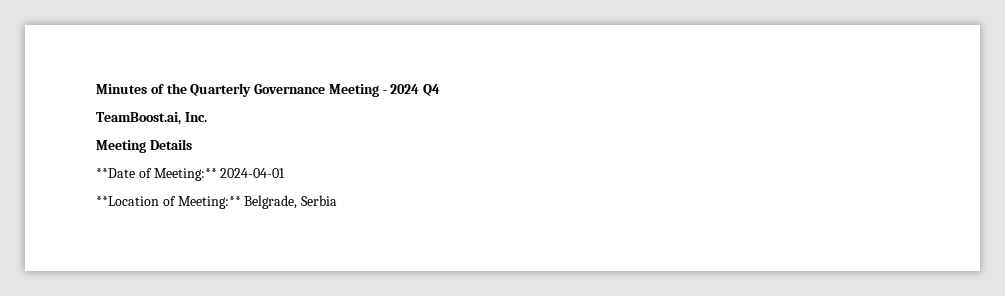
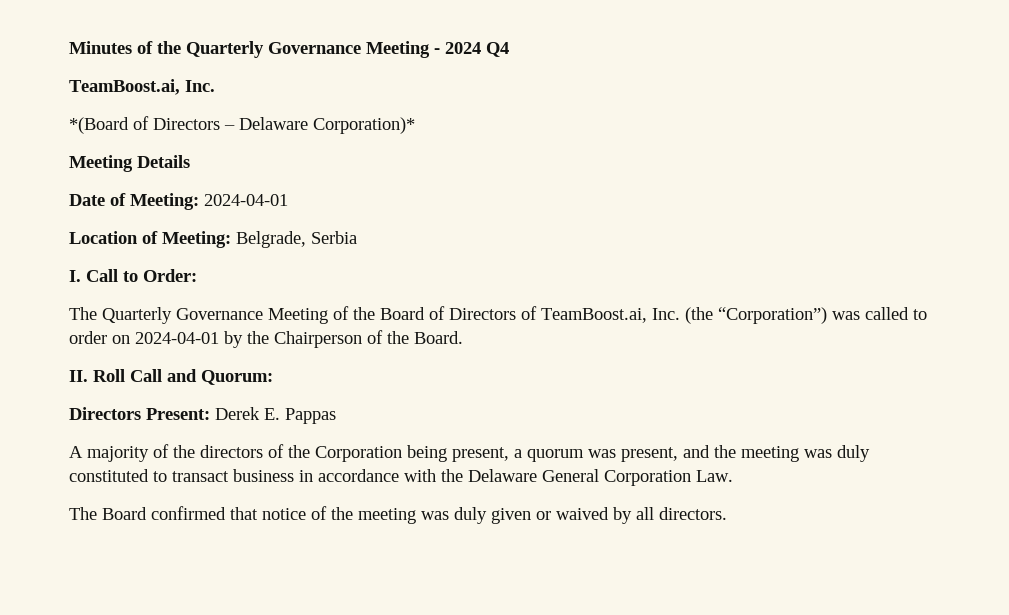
[96,139,192,153] [96,168,286,181] [96,195,338,209] Meeting Details // **Date of Meeting:** 2024-04-01 // **Location of Meeting:** Belgrade, Serbia -> [69,116,415,134] [69,155,190,172] [69,193,288,210] [69,231,357,248] [69,269,197,282] [69,306,927,324] [69,330,463,348] [69,369,273,385] [69,407,336,424] [69,444,870,462] [69,469,733,486] [69,506,727,524] *(Board of Directors – Delaware Corporation)* // Meeting Details // Date of Meeting: 2024-04-01 // Location of Meeting: Belgrade, Serbia // I. Call to Order: // The Quarterly Governance Meeting of the Board of Directors of TeamBoost.ai, Inc. (the “Corporation”) was called to order on 2024-04-01 by the Chairperson of the Board. // II. Roll Call and Quorum: // Directors Present: Derek E. Pappas // A majority of the directors of the Corporation being present, a quorum was present, and the meeting was duly constituted to transact business in accordance with the Delaware General Corporation Law. // The Board confirmed that notice of the meeting was duly given or waived by all directors.

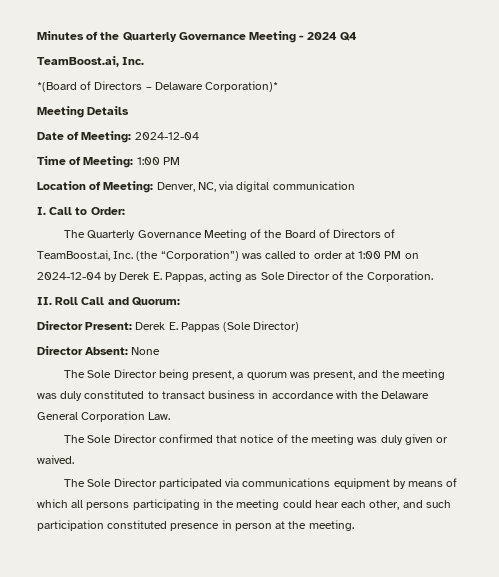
[204,194,288,206] [69,231,357,248] 2024-04-01 // Location of Meeting: Belgrade, Serbia -> [134,132,199,140] [37,156,180,168] [37,181,355,193] 2024-12-04 // Time of Meeting: 1:00 PM // Location of Meeting: Denver, NC, via digital communication
[112,330,463,348] on 2024-04-01 by the Chairperson of the Board. -> [344,251,419,259] [37,271,433,282] at 1:00 PM on 2024-12-04 by Derek E. Pappas, acting as Sole Director of the Corporation.
[69,407,141,420] Directors -> [37,321,83,330] Director
[69,444,402,462] // A majority of the directors of the Corporation -> [223,321,300,332] [37,346,161,355] [64,369,157,378] (Sole Director) // Director Absent: None // The Sole Director
[102,507,147,520] Board -> [87,434,157,443] Sole Director
[556,507,727,524] waived by all directors. -> [37,455,74,464] [64,478,458,489] [37,499,451,510] [37,520,354,531] waived. // The Sole Director participated via communications equipment by means of which all persons participating in the meeting could hear each other, and such participation constituted presence in person at the meeting.

